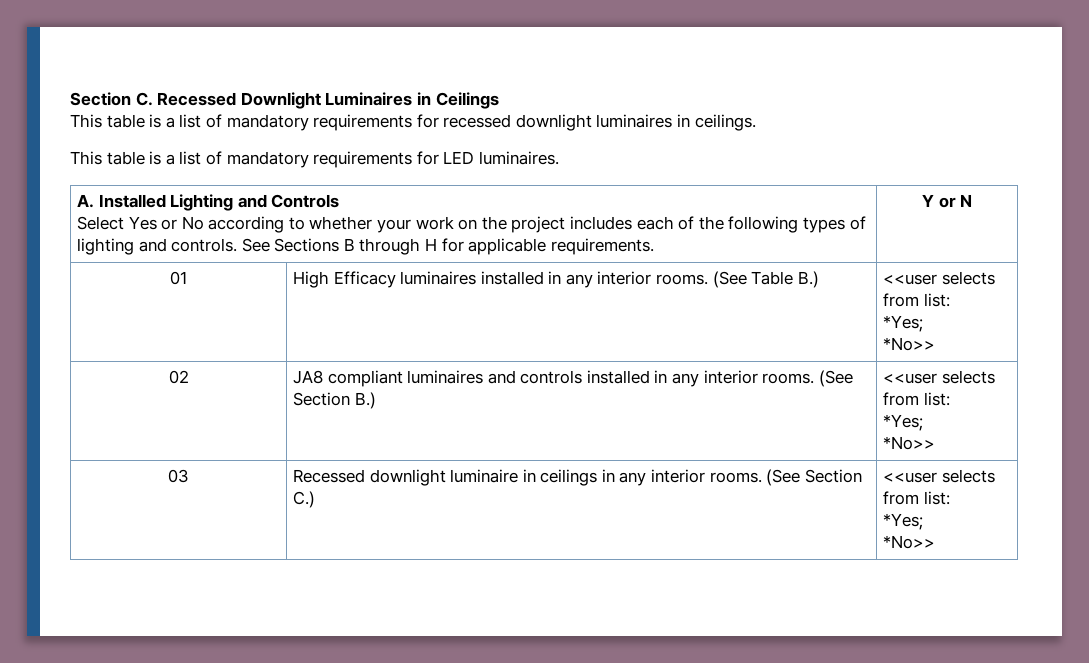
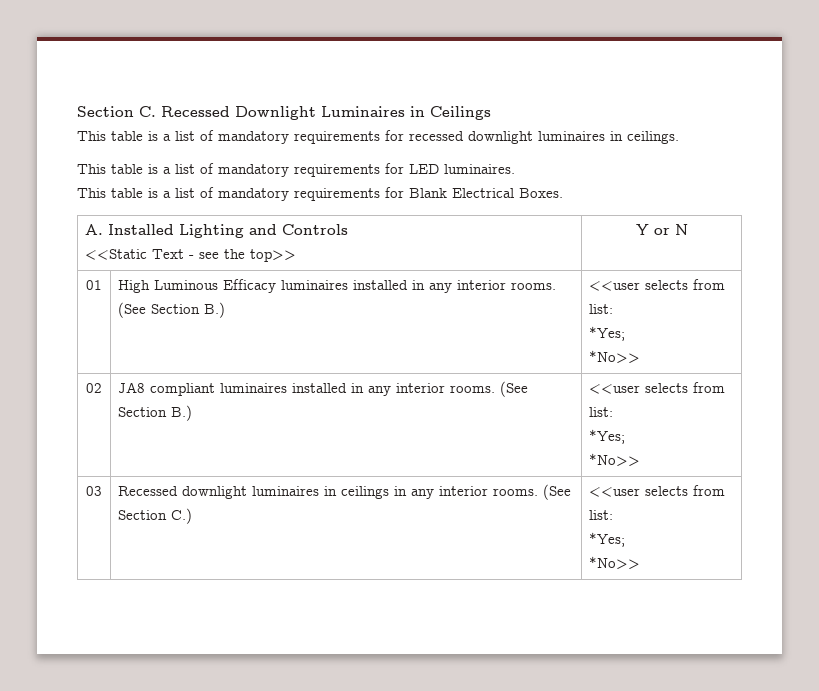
(559, 158) none -> [77,187,563,201] // This table is a list of mandatory requirements for Blank Electrical Boxes.
[76,216,866,233] [76,238,654,255] Select Yes or No according to whether your work on the project includes each of the following types of lighting and controls. See Sections B through H for applicable requirements. -> [85,249,297,262] <<Static Text - see the top>>
(329, 279) none -> [154,280,219,290] Luminous
[751,271,794,285] Table -> [151,304,201,314] Section
[487,370,583,384] and controls -> (288, 388) none
[450,469,519,483] luminaire -> [252,486,320,496] luminaires

